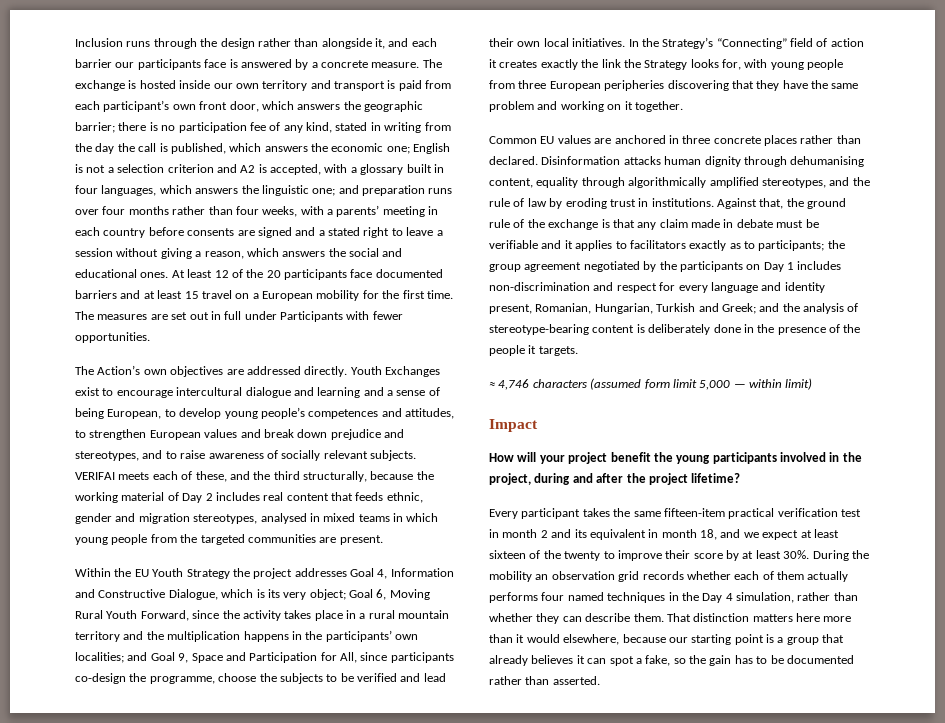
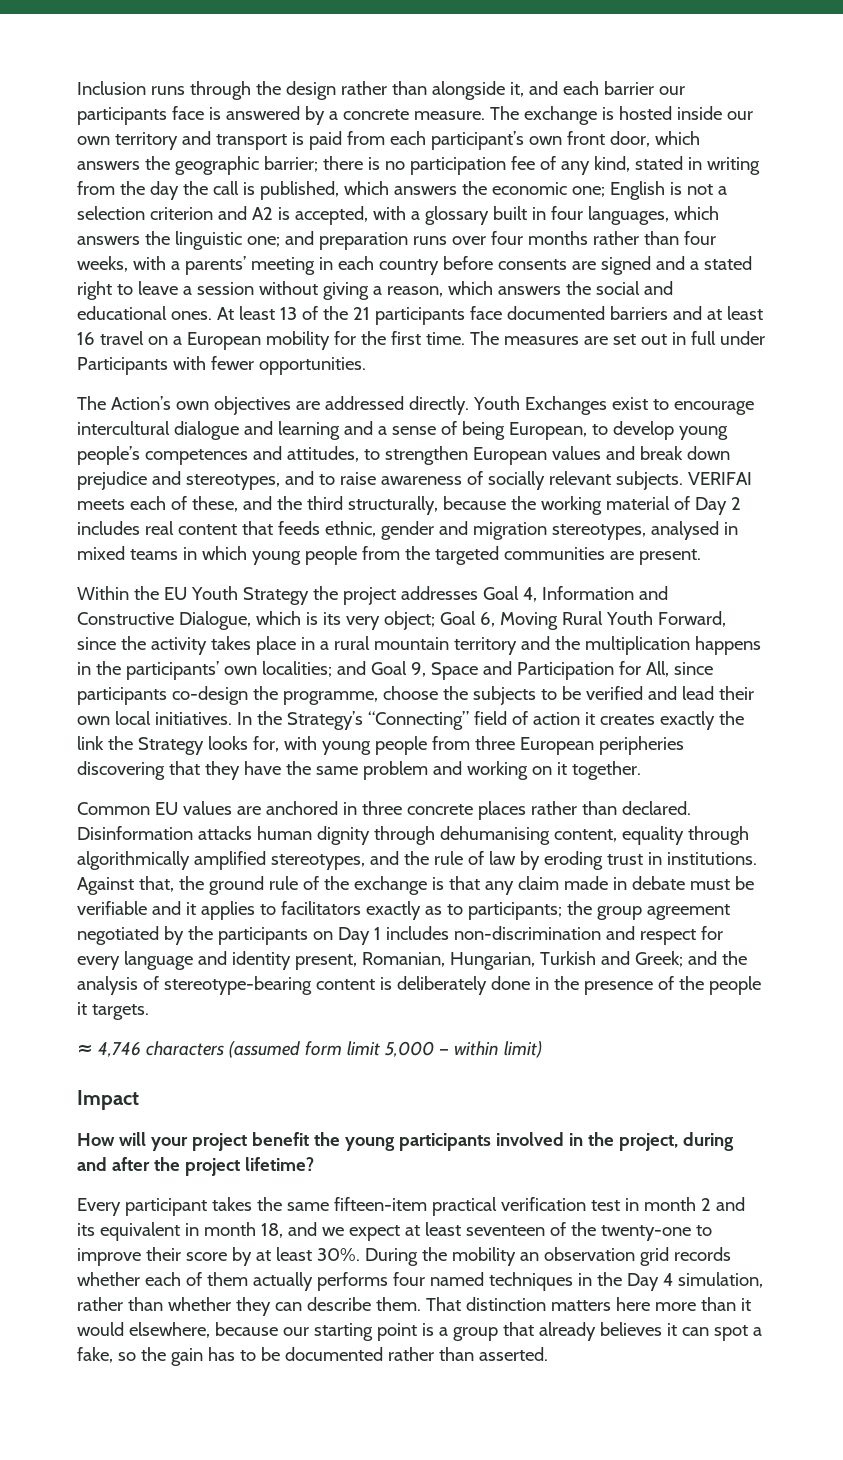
[214,269,281,278] 12 of the 20 -> [279,306,370,320] 13 of the 21
[184,291,199,299] 15 -> [77,332,95,345] 16
[489,550,601,561] sixteen of the twenty -> [465,1222,691,1241] seventeen of the twenty-one

